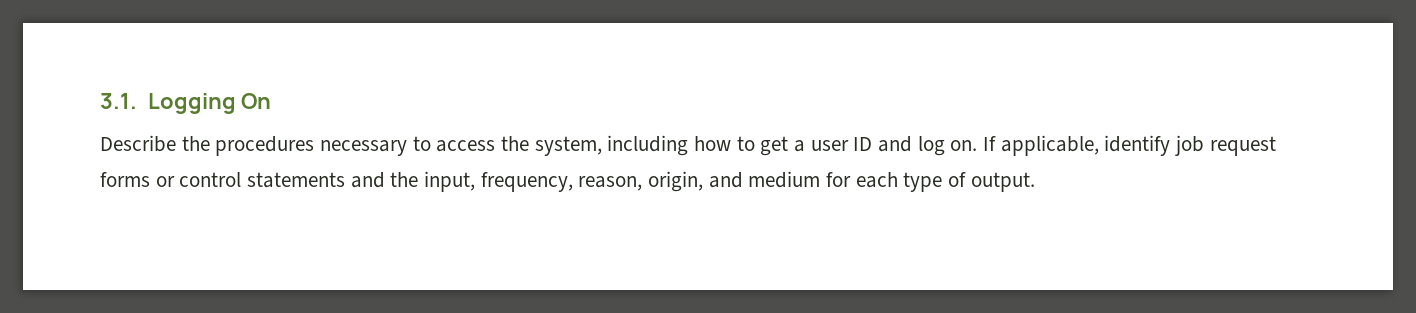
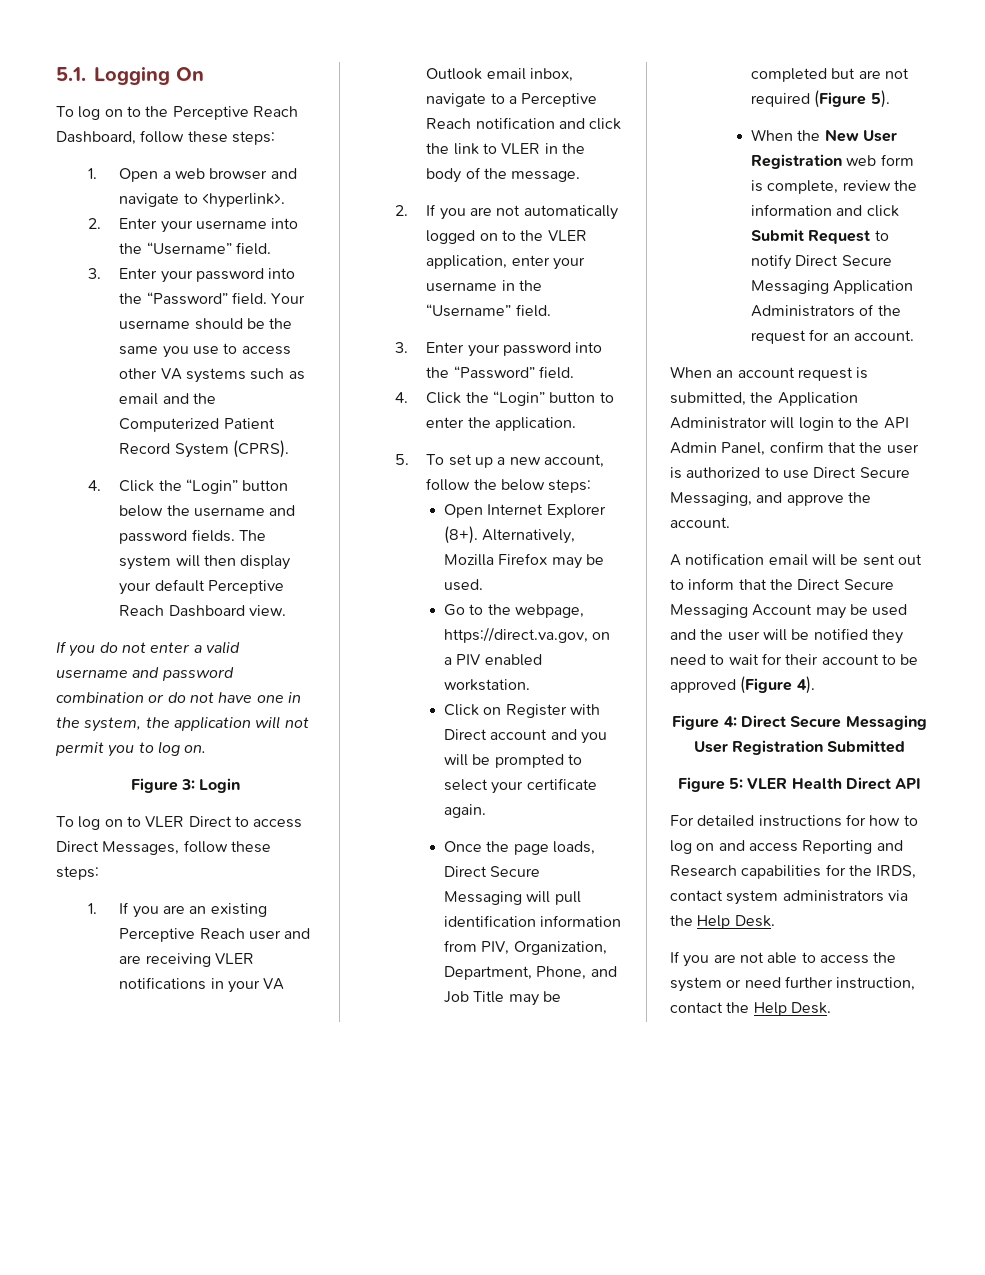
[100,93,137,109] 3.1. -> [56,67,86,81] 5.1.
[100,135,1276,156] [100,171,1035,192] Describe the procedures necessary to access the system, including how to get a user ID and log on. If applicable, identify job request forms or control statements and the input, frequency, reason, origin, and medium for each type of output. -> [56,106,298,120] [56,130,275,145] [87,168,297,182] [119,193,286,208] [87,218,299,233] [119,242,272,255] [87,268,296,283] [119,292,306,305] [119,318,293,330] [119,343,291,358] [119,368,305,383] [119,393,217,405] [119,418,275,432] [119,440,290,458] [87,479,289,494] [119,505,296,517] [119,529,267,544] [119,555,291,570] [119,579,285,595] [119,605,287,617] [56,641,240,657] [56,667,234,681] [56,692,301,703] [56,716,309,732] [55,741,207,757] [130,778,241,793] [56,816,303,830] [56,840,271,855] [56,866,99,880] [87,902,267,918] [119,928,311,942] [119,953,255,967] [119,977,285,993] [426,68,574,82] [426,93,598,107] [426,117,622,130] [426,143,585,155] [426,167,581,183] [394,204,618,220] [426,230,587,244] [426,255,586,270] [426,280,543,292] [426,304,551,317] [394,342,603,357] [426,366,575,379] [394,391,614,406] [426,417,577,431] [394,454,604,468] [426,478,592,493] [443,504,606,518] [443,526,576,544] [443,553,604,569] [443,579,483,591] [443,604,584,618] [443,627,611,643] [443,654,542,666] [443,679,530,691] [443,704,600,718] [443,729,607,744] [443,754,582,768] [443,778,597,794] [443,804,486,818] [443,841,595,855] [443,866,541,877] [443,891,581,905] [443,915,622,927] [443,940,607,955] [443,966,617,980] [443,991,561,1006] [750,68,909,82] [750,90,890,108] [750,129,897,142] [750,154,914,169] [750,180,917,194] [750,204,899,217] [750,229,889,244] [750,254,892,270] [750,280,914,294] [750,304,901,317] [750,329,914,344] [670,366,869,381] [670,392,858,406] [670,417,909,431] [670,441,919,456] [670,467,910,479] [670,492,871,506] [670,517,730,528] [670,553,922,566] [670,578,894,590] [670,604,908,619] [670,628,903,644] [670,653,919,665] [670,676,815,694] [672,715,927,730] [693,740,906,755] [677,777,922,792] [670,814,918,827] [670,840,903,854] [670,864,917,879] [670,890,908,905] [670,915,775,929] [670,951,897,967] [670,976,916,992] [670,1002,831,1016] To log on to the Perceptive Reach Dashboard, follow these steps: // 1. Open a web browser and navigate to <hyperlink>. // 2. Enter your username into the “Username” field. // 3. Enter your password into the “Password” field. Your username should be the same you use to access other VA systems such as email and the Computerized Patient Record System (CPRS). // 4. Click the “Login” button below the username and password fields. The system will then display your default Perceptive Reach Dashboard view. // If you do not enter a valid username and password combination or do not have one in the system, the application will not permit you to log on. // Figure 3: Login // To log on to VLER Direct to access Direct Messages, follow these steps: // 1. If you are an existing Perceptive Reach user and are receiving VLER notifications in your VA Outlook email inbox, navigate to a Perceptive Reach notification and click the link to VLER in the body of the message. // 2. If you are not automatically logged on to the VLER application, enter your username in the “Username” field. // 3. Enter your password into the “Password” field. // 4. Click the “Login” button to enter the application. // 5. To set up a new account, follow the below steps: // Open Internet Explorer (8+). Alternatively, Mozilla Firefox may be used. // Go to the webpage, https://direct.va.gov, on a PIV enabled workstation. // Click on Register with Direct account and you will be prompted to select your certificate again. // Once the page loads, Direct Secure Messaging will pull identification information from PIV, Organization, Department, Phone, and Job Title may be completed but are not required (Figure 5). // When the New User Registration web form is complete, review the information and click Submit Request to notify Direct Secure Messaging Application Administrators of the request for an account. // When an account request is submitted, the Application Administrator will login to the API Admin Panel, confirm that the user is authorized to use Direct Secure Messaging, and approve the account. // A notification email will be sent out to inform that the Direct Secure Messaging Account may be used and the user will be notified they need to wait for their account to be approved (Figure 4). // Figure 4: Direct Secure Messaging User Registration Submitted // Figure 5: VLER Health Direct API // For detailed instructions for how to log on and access Reporting and Research capabilities for the IRDS, contact system administrators via the Help Desk. // If you are not able to access the system or need further instruction, contact the Help Desk.

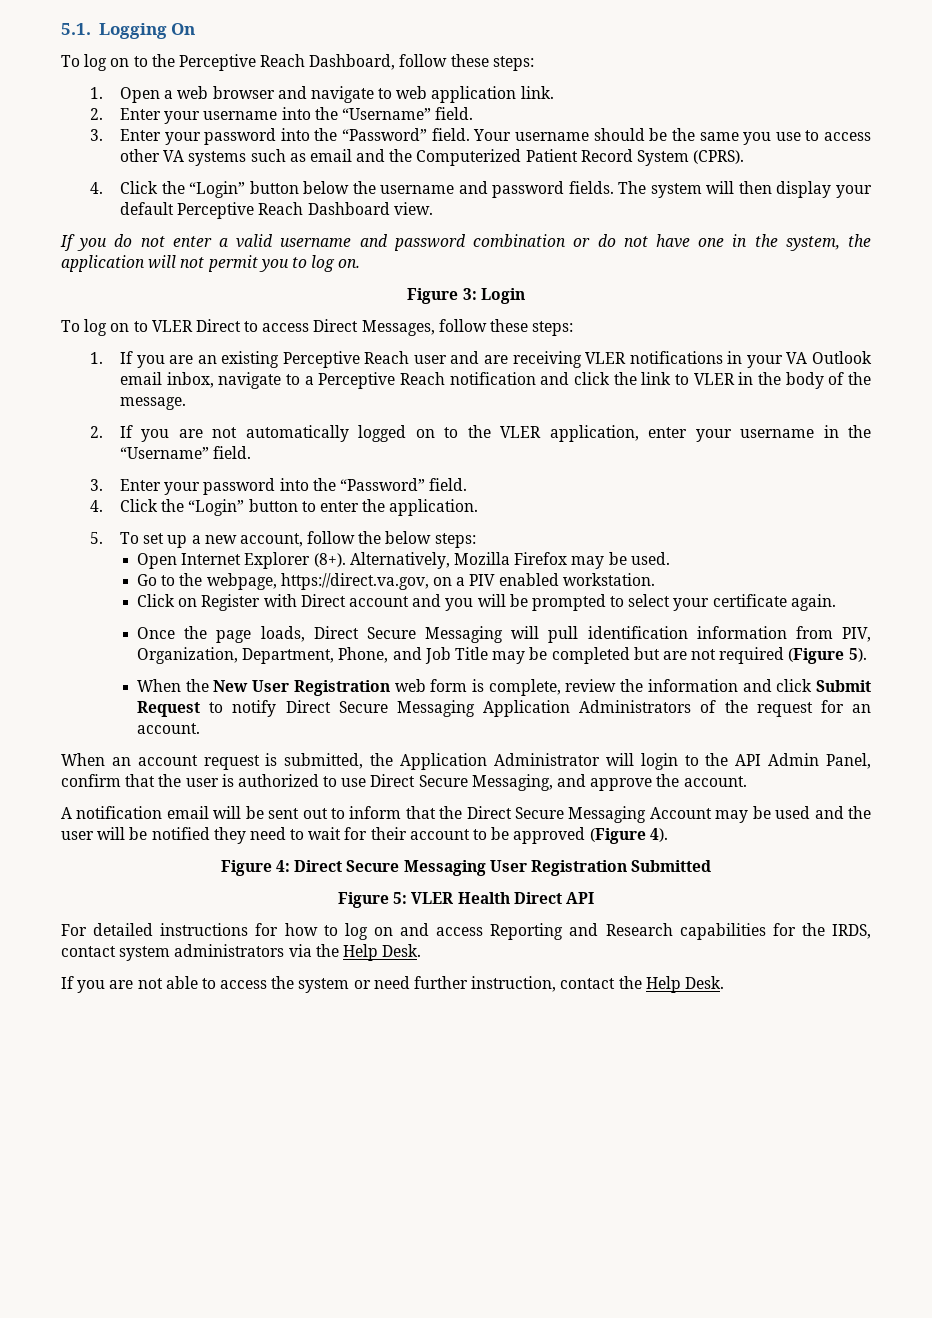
[202,193,286,208] <hyperlink>. -> [396,86,554,103] web application link.

